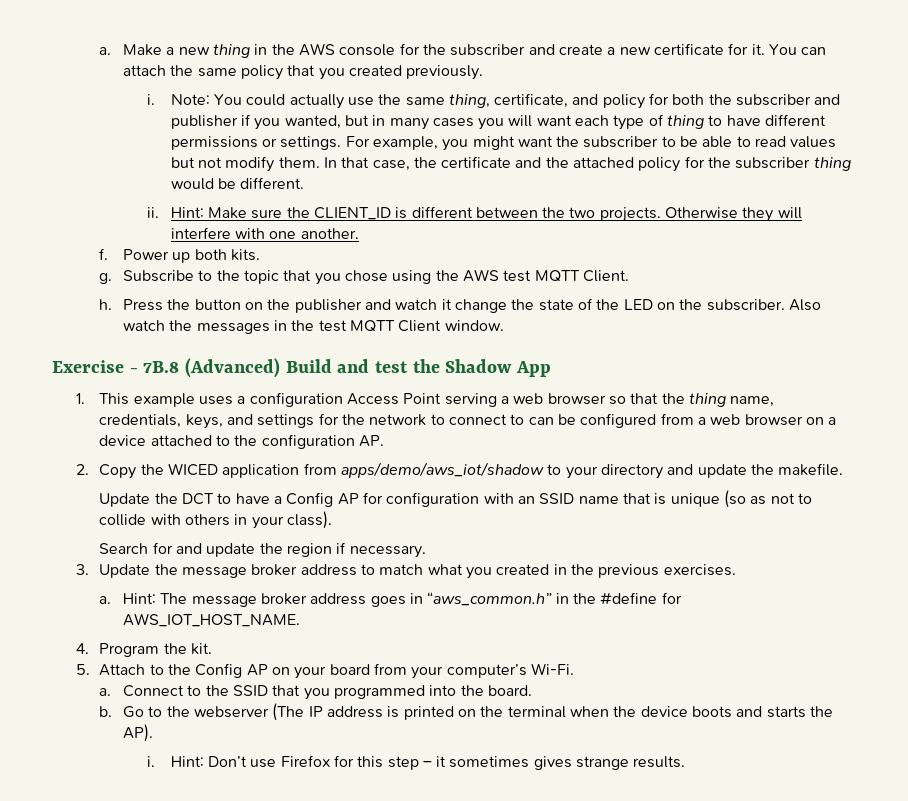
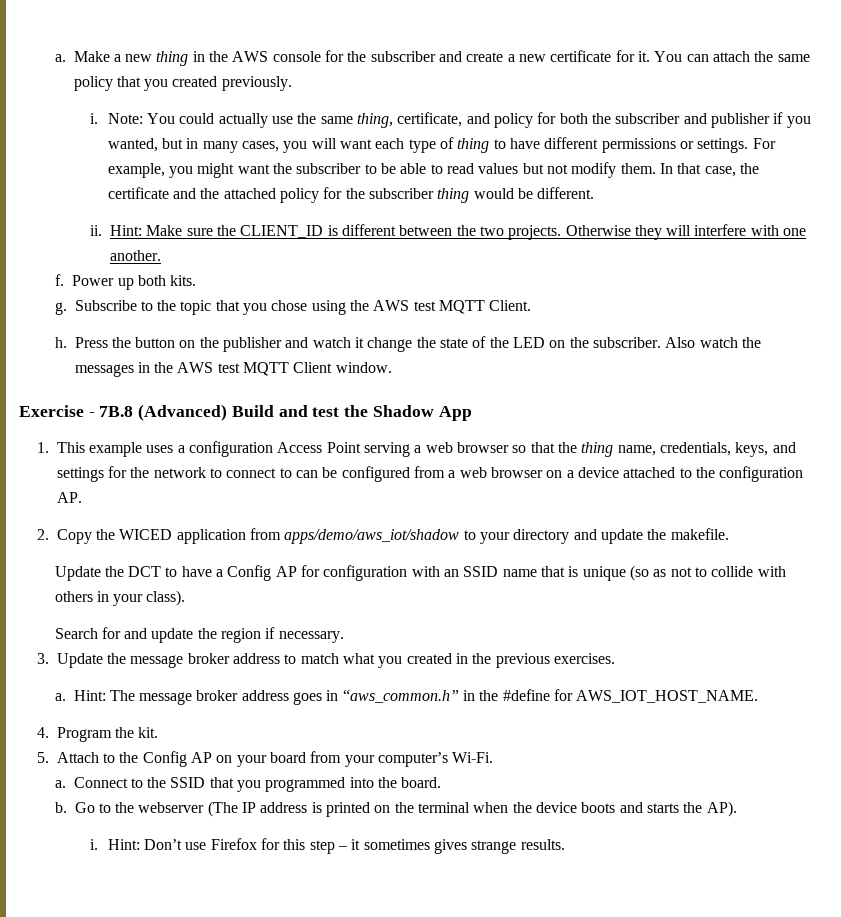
[432,118,474,127] cases -> [242,141,280,152] cases,
(315, 325) none -> [177,362,214,373] AWS

